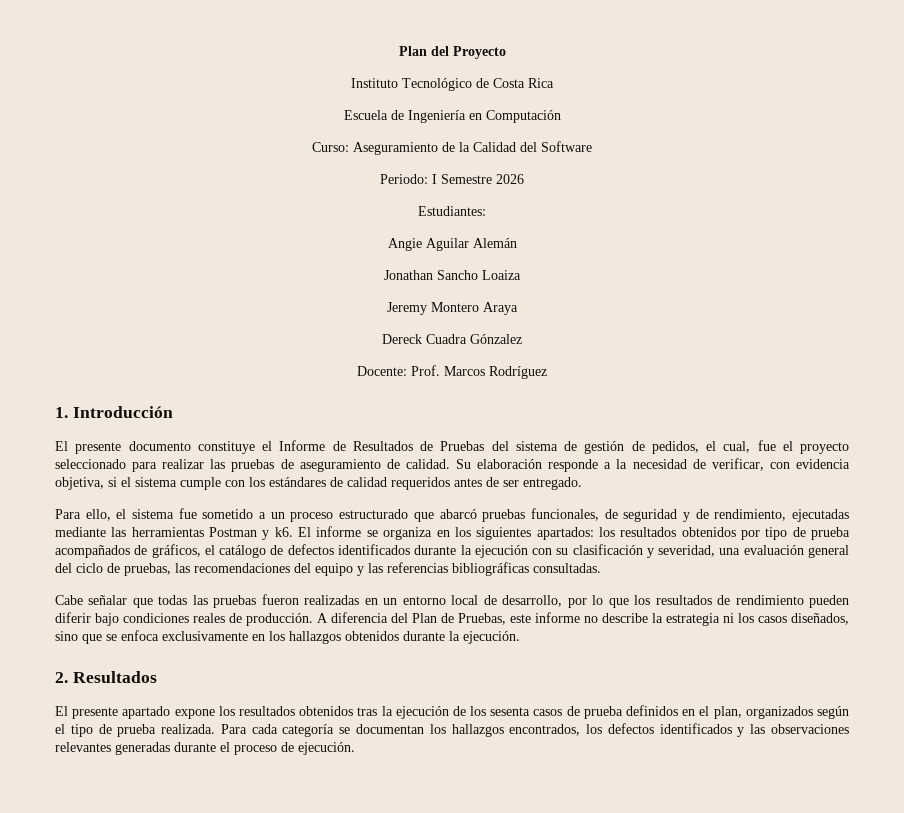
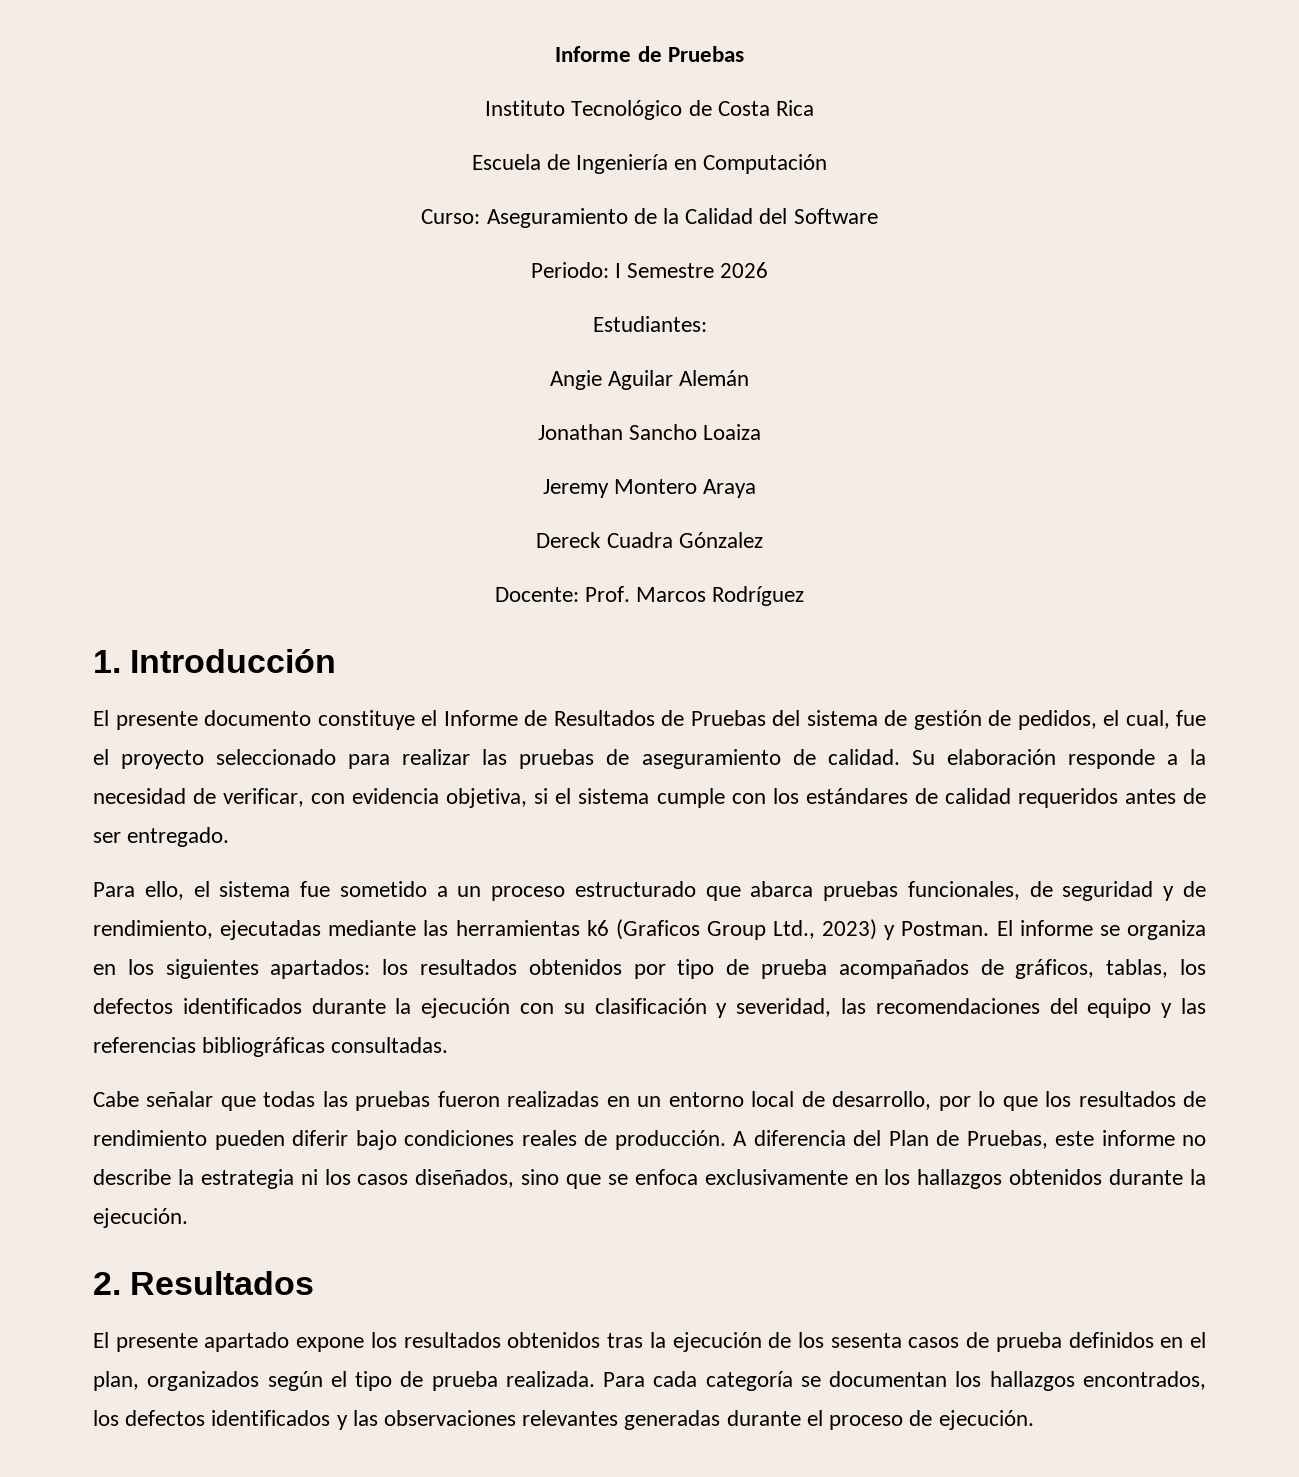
[398,46,506,59] Plan del Proyecto -> [555,46,744,62] Informe de Pruebas
[439,509,477,519] abarcó -> [750,881,814,897] abarca
[209,527,293,540] Postman y k6. -> [586,919,990,940] k6 (Graficos Group Ltd., 2023) y Postman.
[204,545,284,558] el catálogo de -> [1106,959,1206,978] tablas, los
[719,545,850,558] [55,563,171,576] una evaluación general del ciclo de pruebas, -> (832, 1007) none

